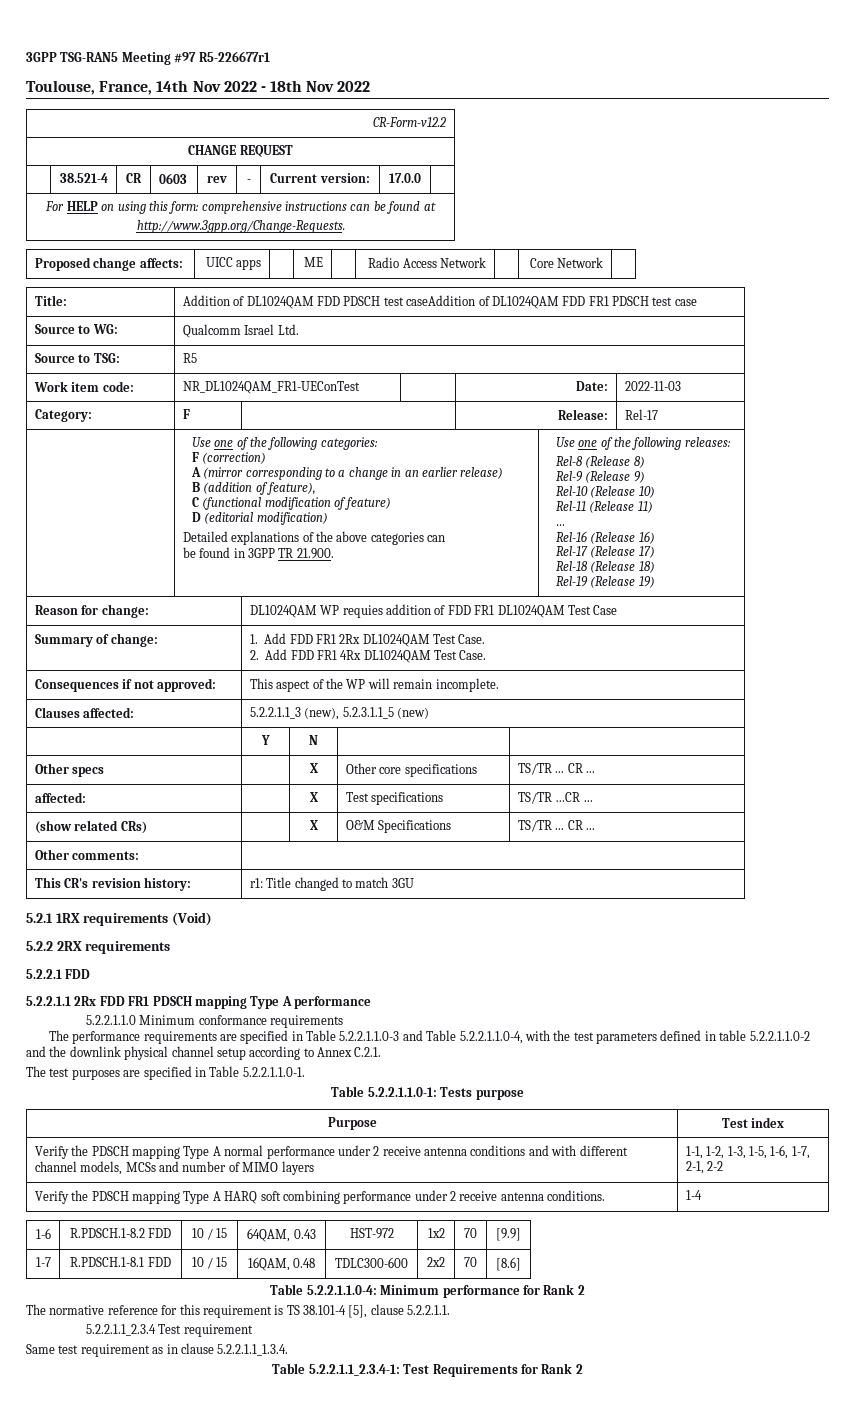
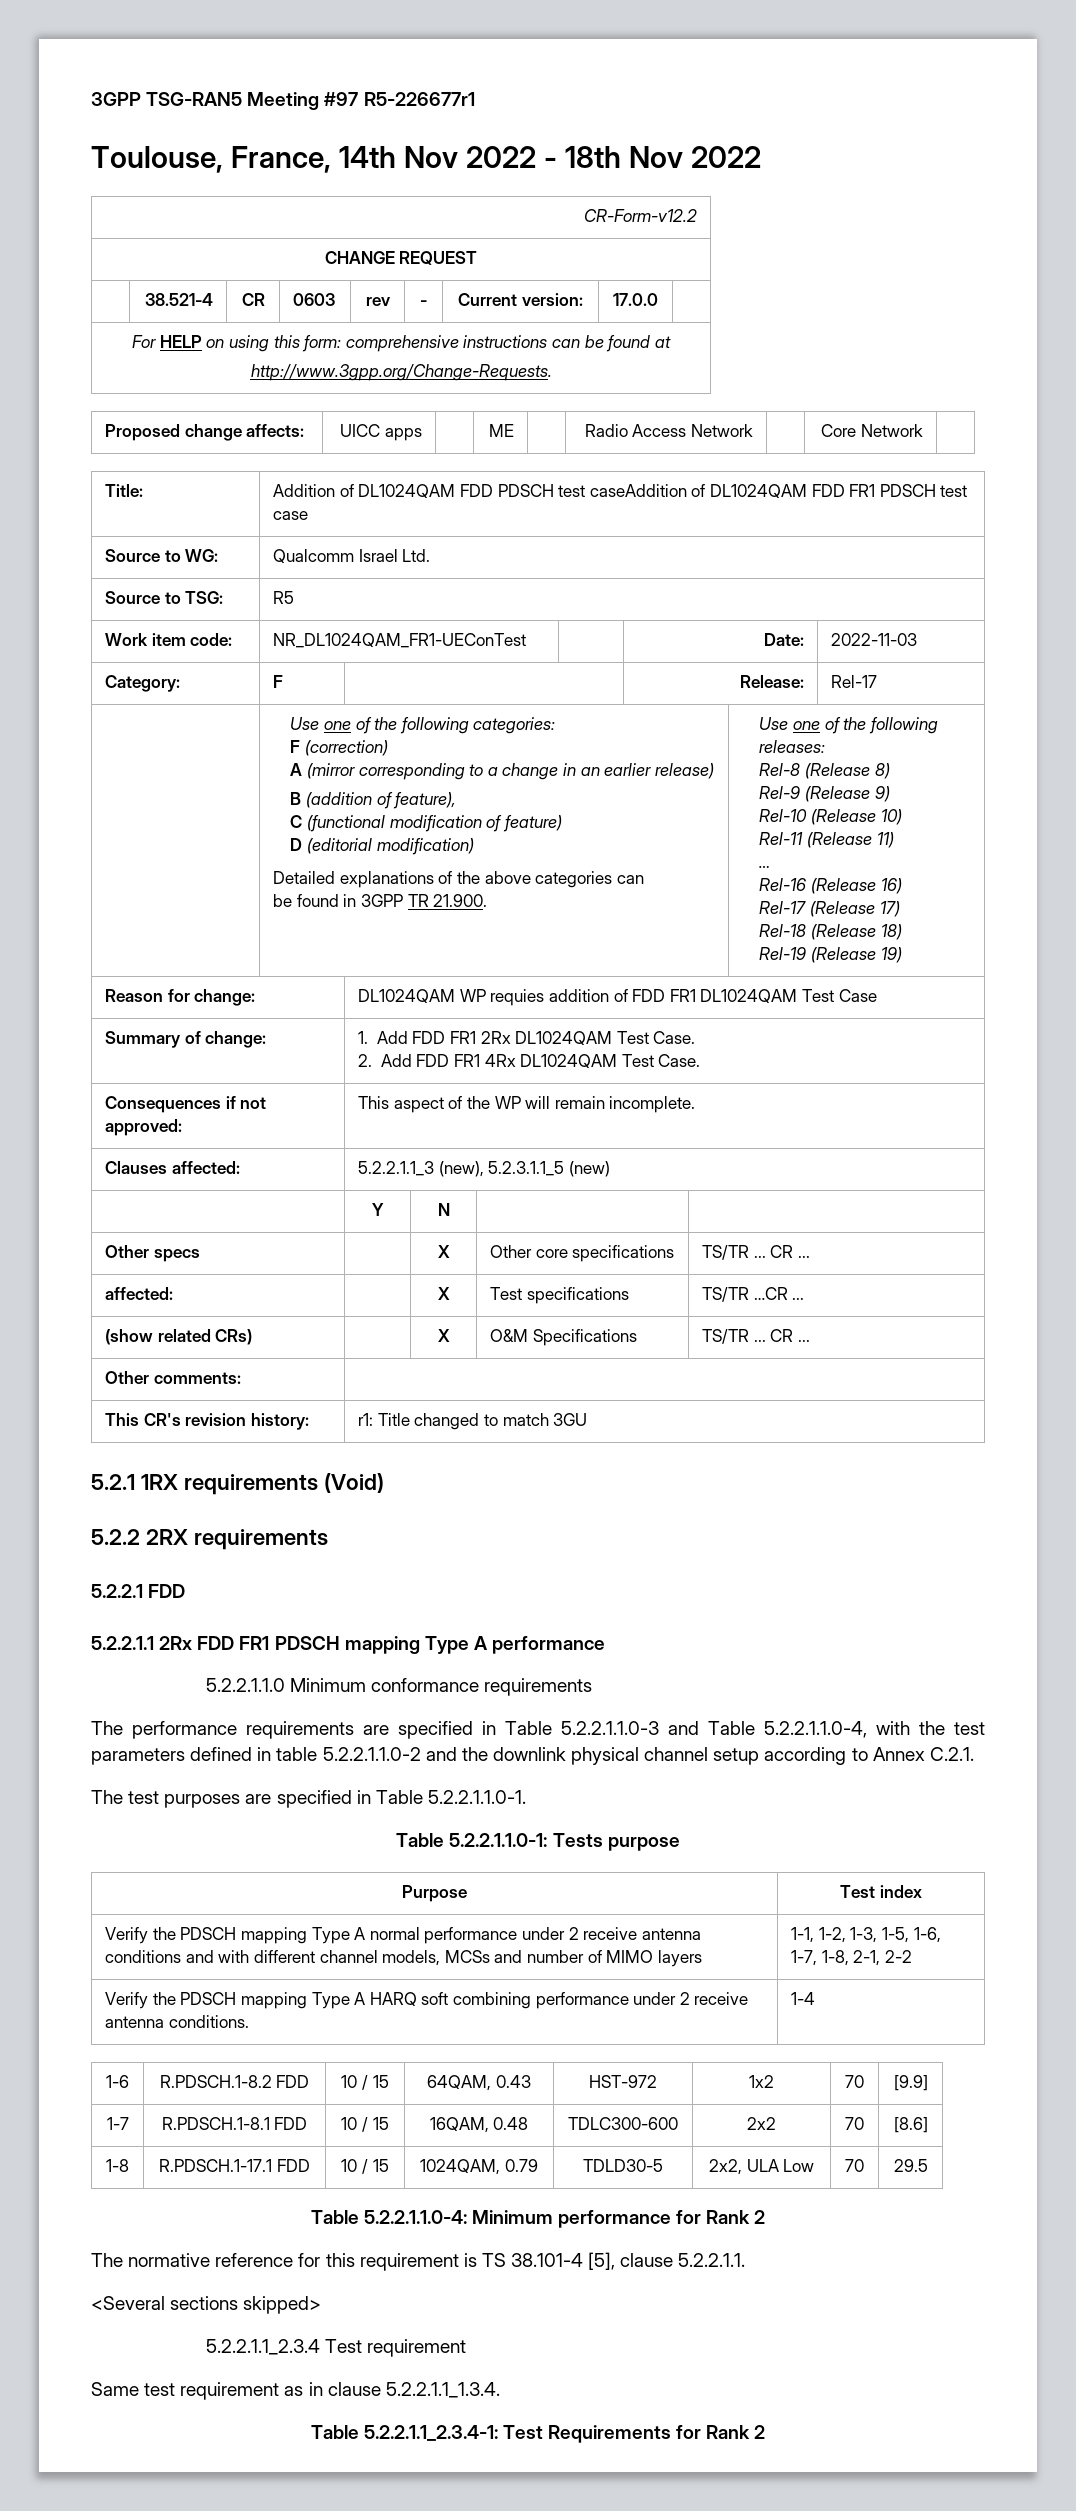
(810, 1152) none -> [821,1950,849,1966] 1-8,
(521, 1264) none -> [106,2159,129,2172] [159,2159,310,2172] [341,2159,389,2174] [420,2159,538,2175] [583,2159,663,2172] [708,2159,815,2175] [845,2159,864,2172] [893,2159,928,2172] // 1-8 | R.PDSCH.1-17.1 FDD | 10 / 15 | 1024QAM, 0.79 | TDLD30-5 | 2x2, ULA Low | 70 | 29.5
(451, 1310) none -> [91,2296,322,2314] // <Several sections skipped>

